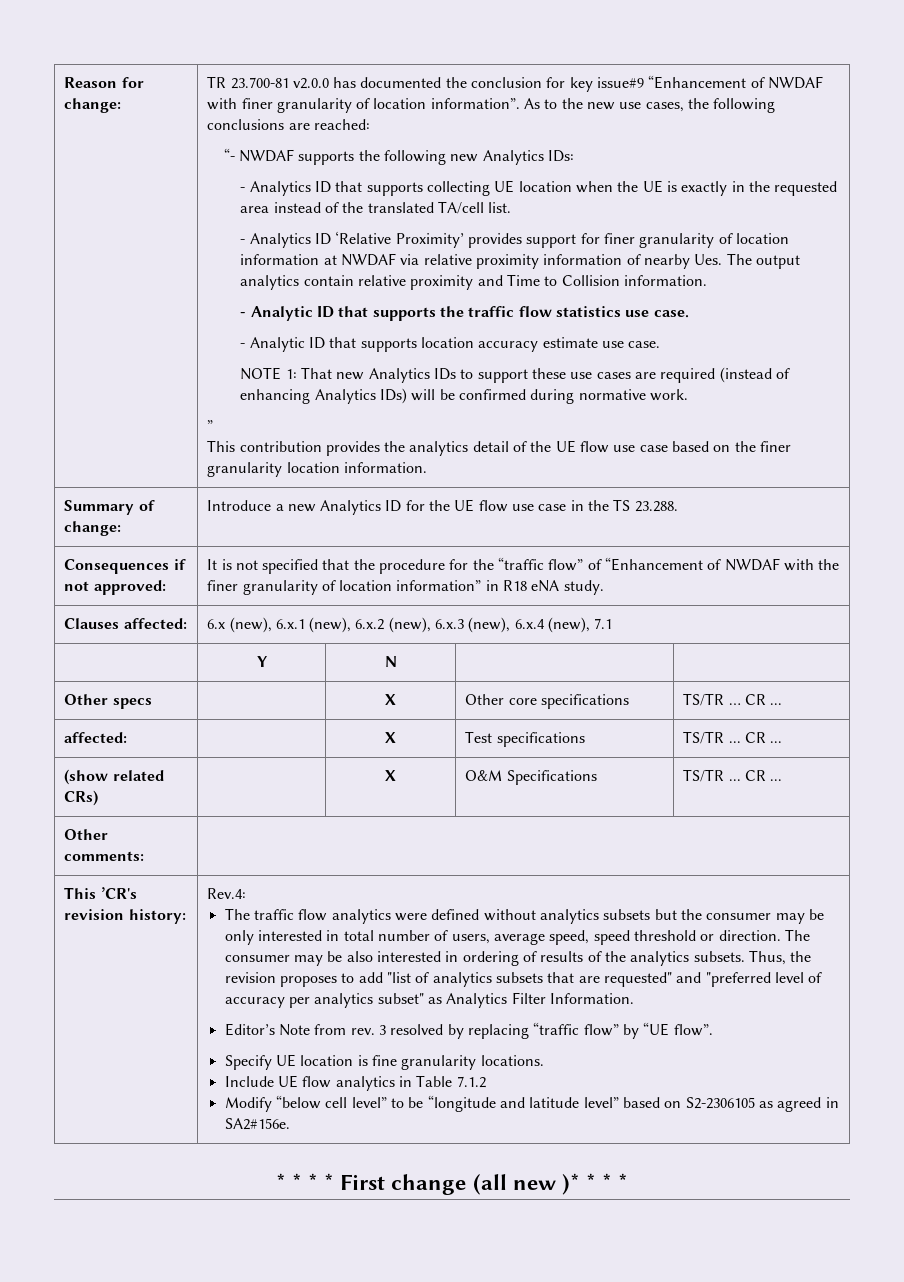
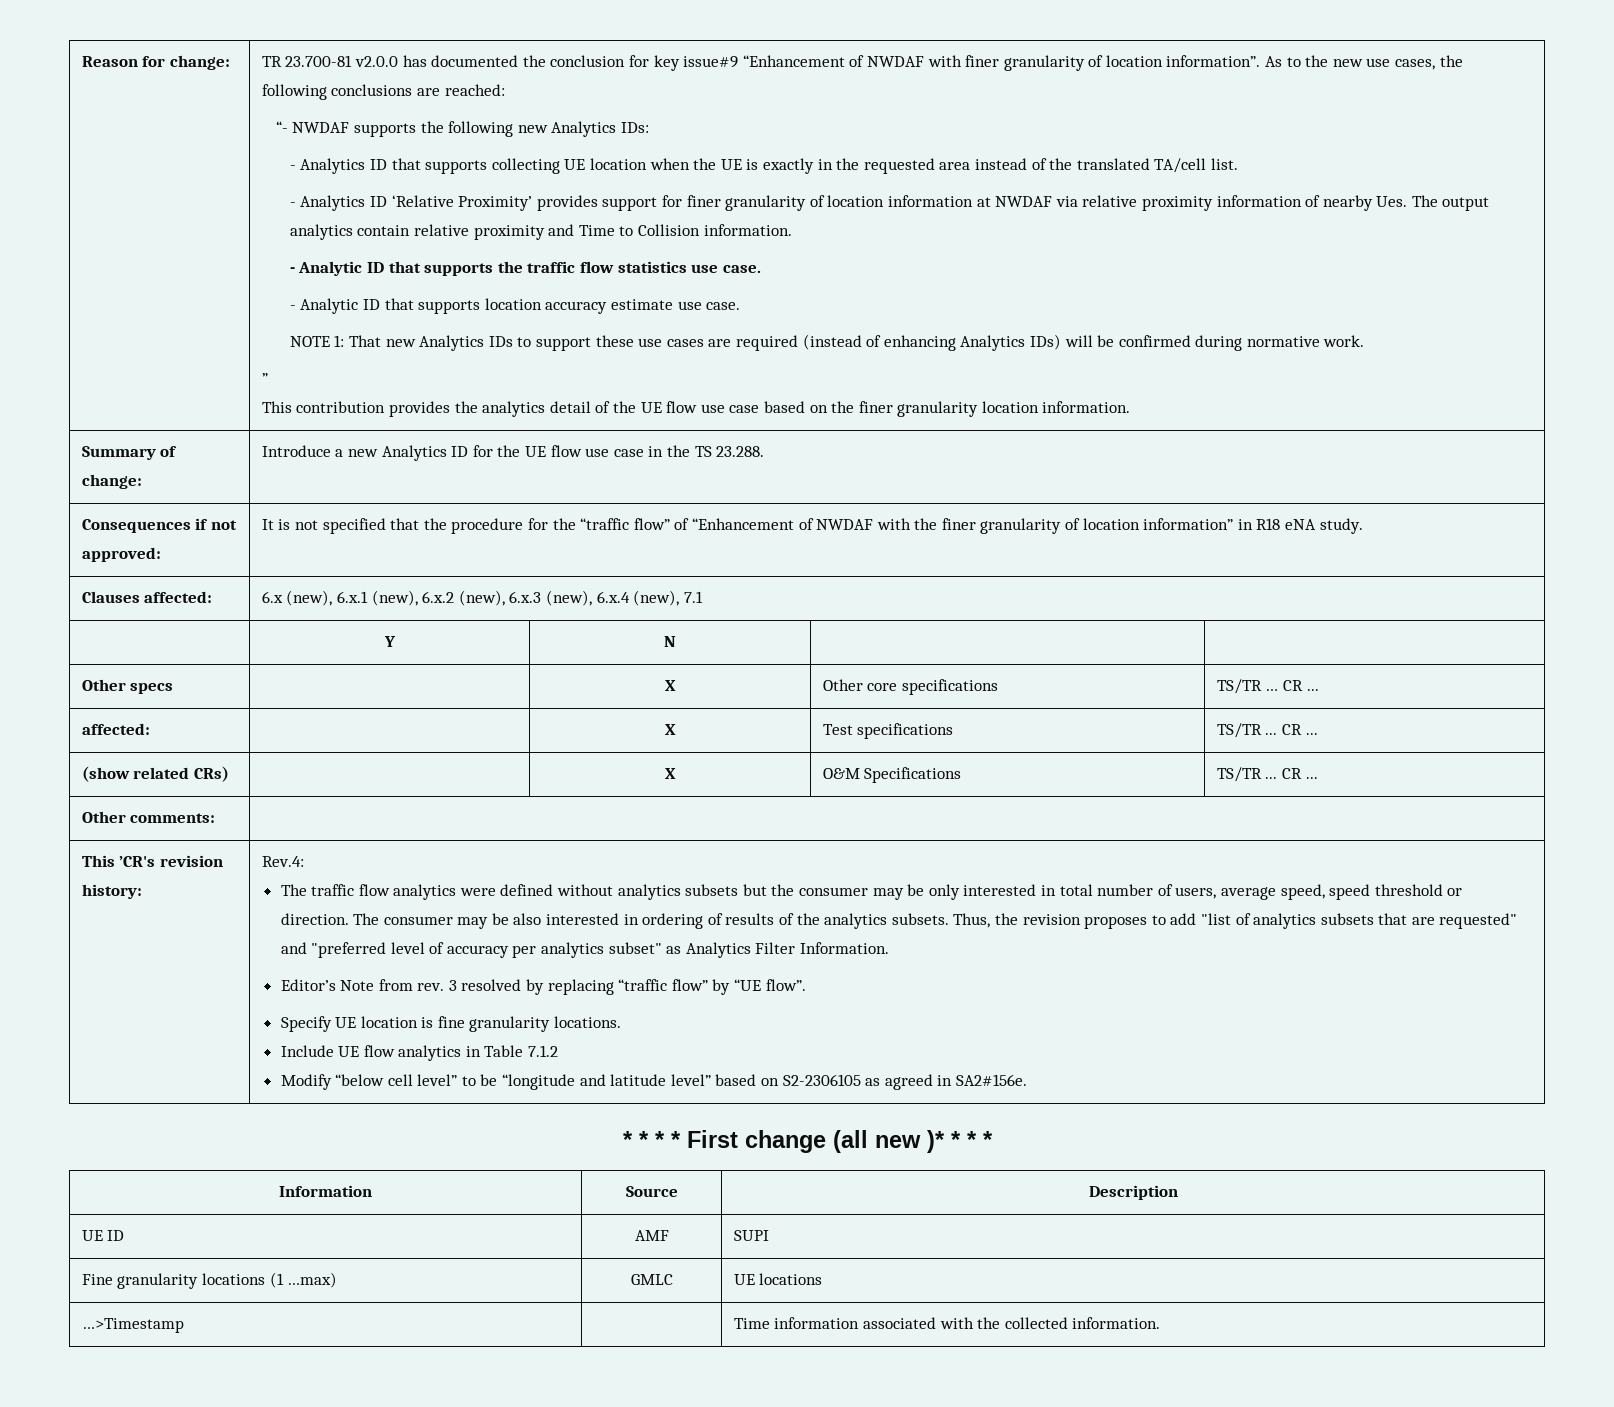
(628, 1181) none -> [279,1185,372,1197] [625,1186,678,1197] [1088,1185,1178,1200] [81,1230,125,1241] [634,1230,669,1241] [733,1230,769,1241] [81,1272,338,1289] [630,1274,673,1285] [733,1273,823,1285] [81,1318,184,1333] [733,1317,1161,1329] // Information | Source | Description // UE ID | AMF | SUPI // Fine granularity locations (1 …max) | GMLC | UE locations // …>Timestamp | | Time information associated with the collected information.

